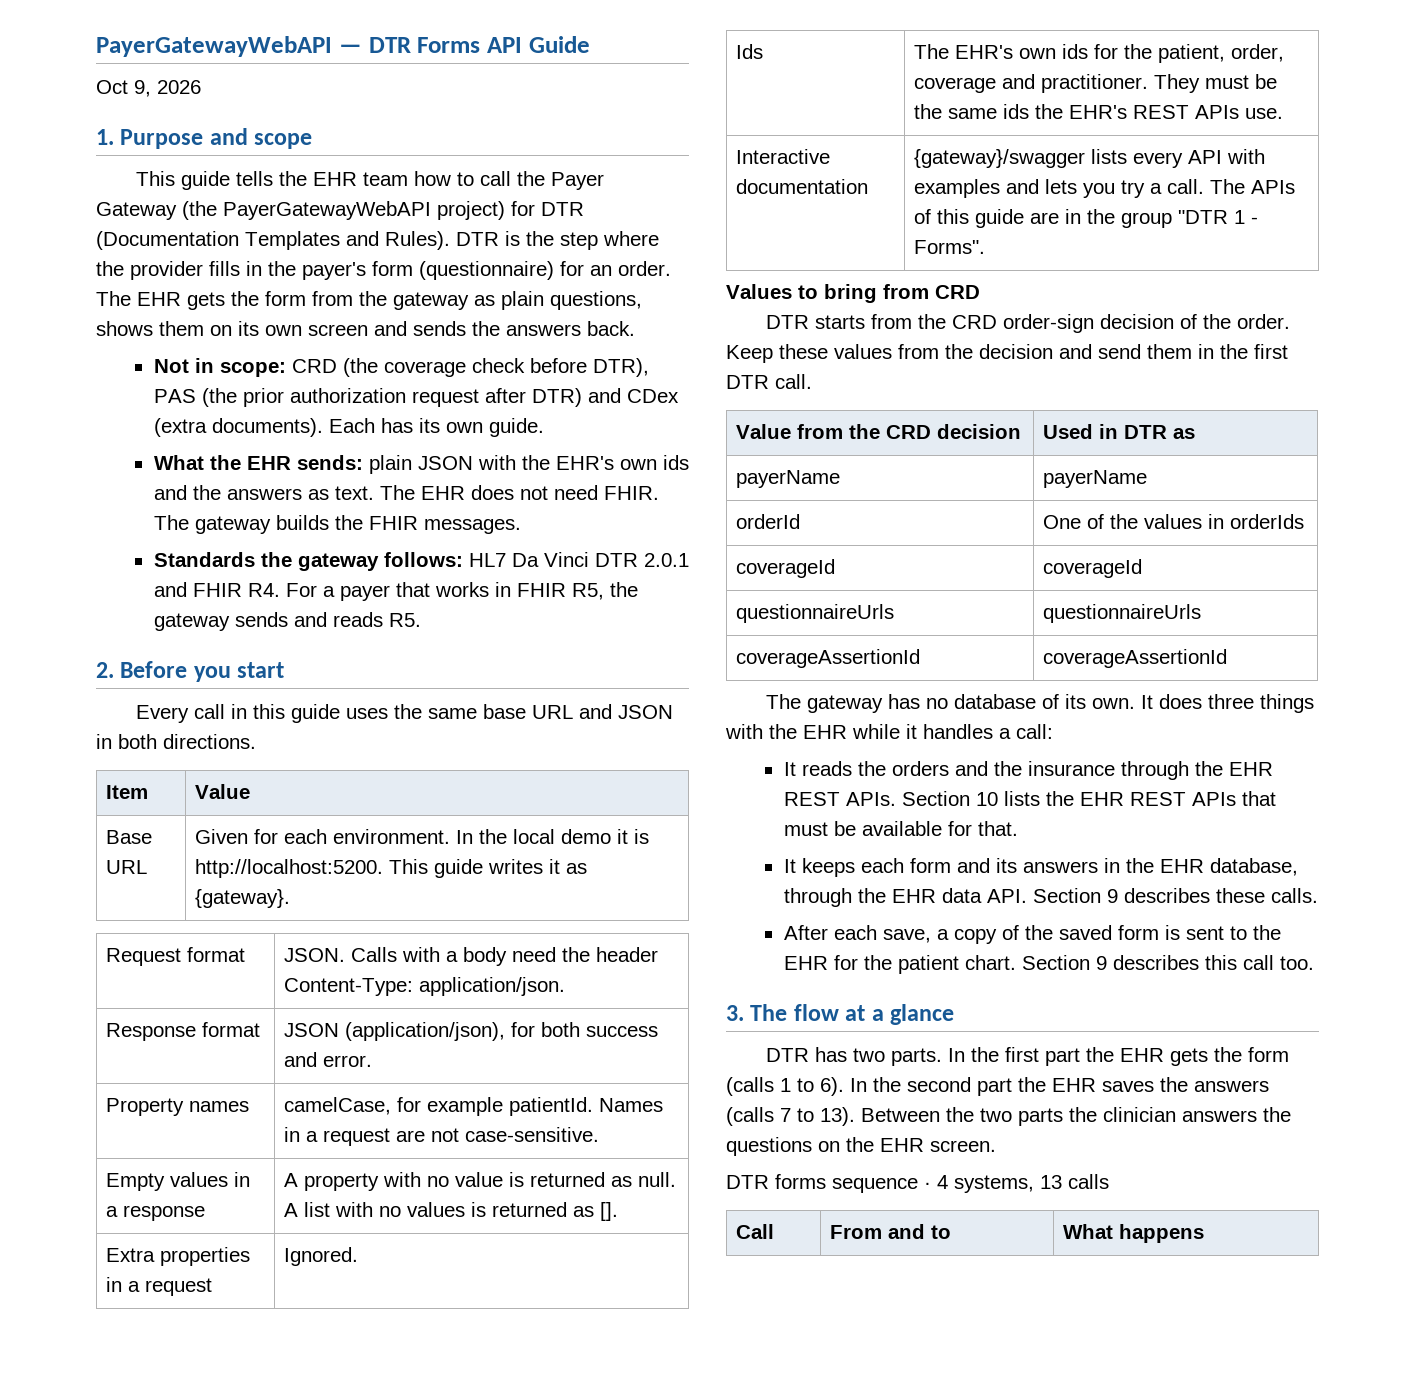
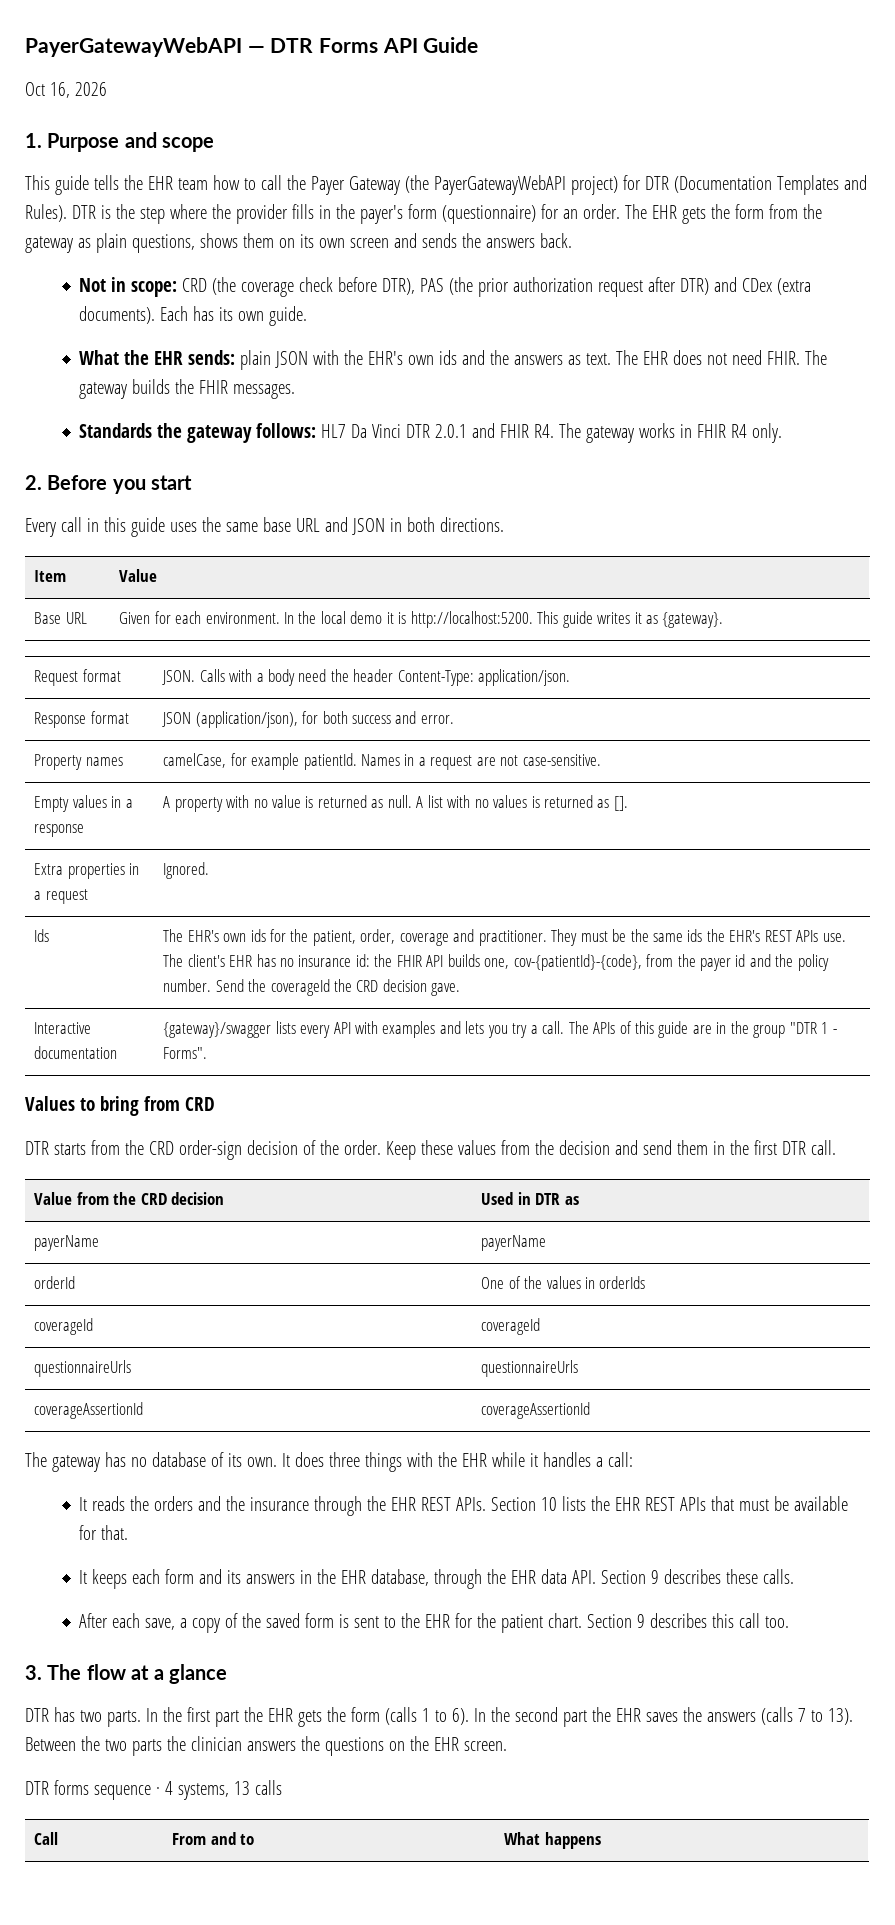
[134,80,151,97] 9, -> [49,82,70,98] 16,
[285,582,638,601] [153,612,421,631] For a payer that works in FHIR R5, the gateway sends and reads R5. -> [559,423,783,443] The gateway works in FHIR R4 only.
(1283, 113) none -> [163,954,829,971] [163,979,461,996] The client's EHR has no insurance id: the FHIR API builds one, cov-{patientId}-{code}, from the payer id and the policy number. Send the coverageId the CRD decision gave.

